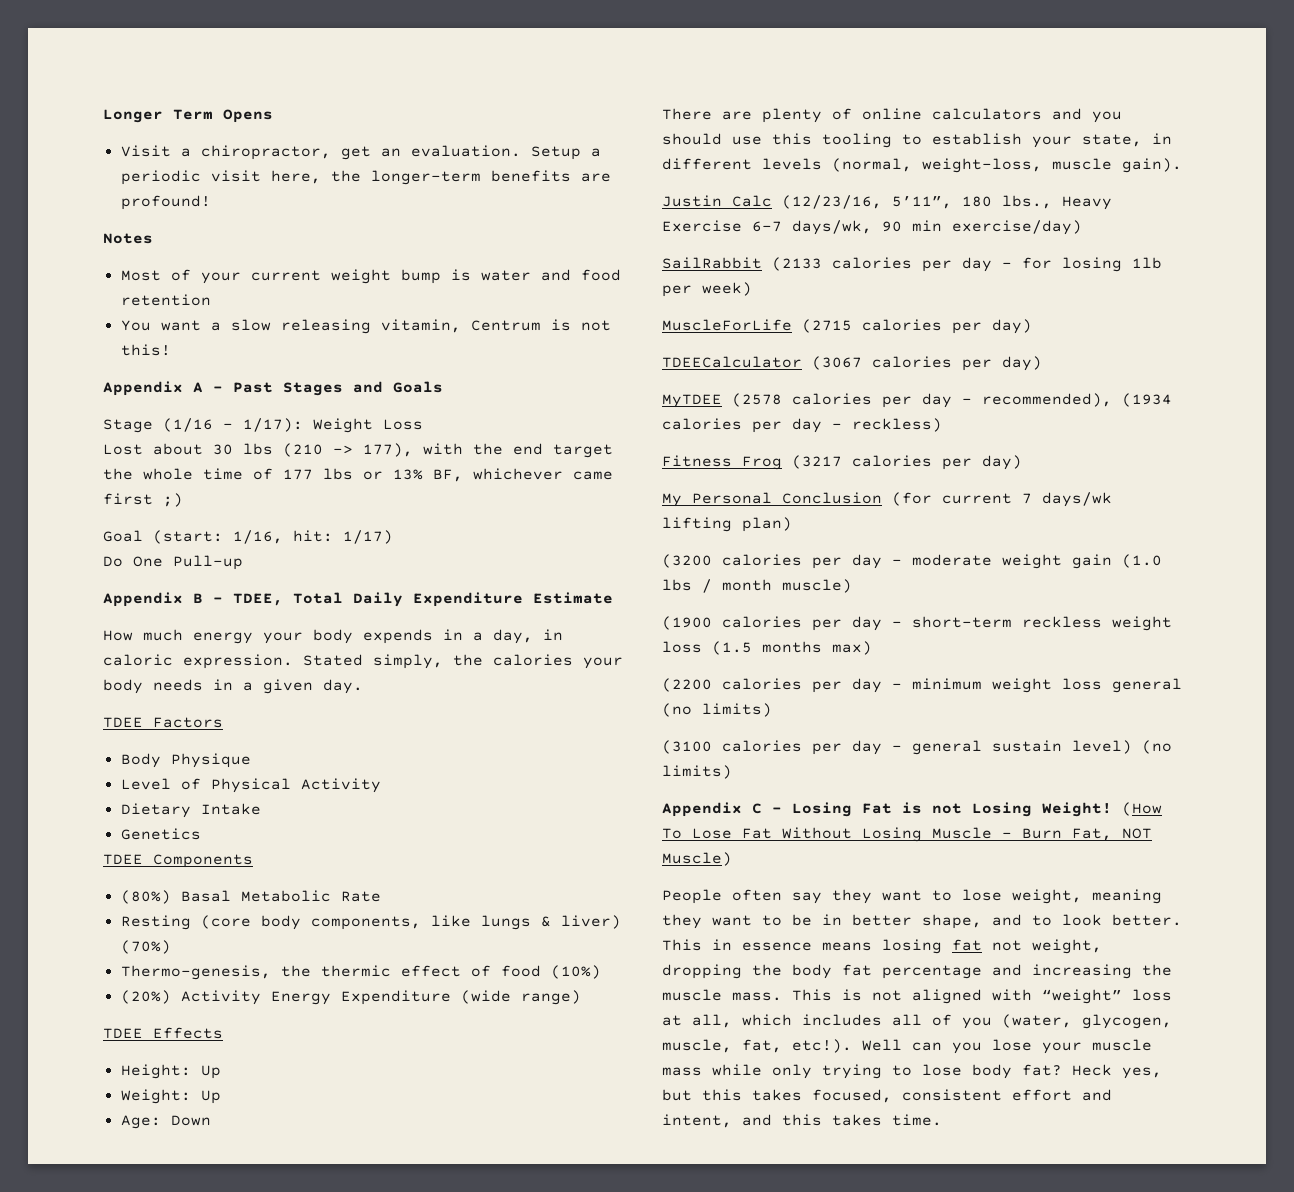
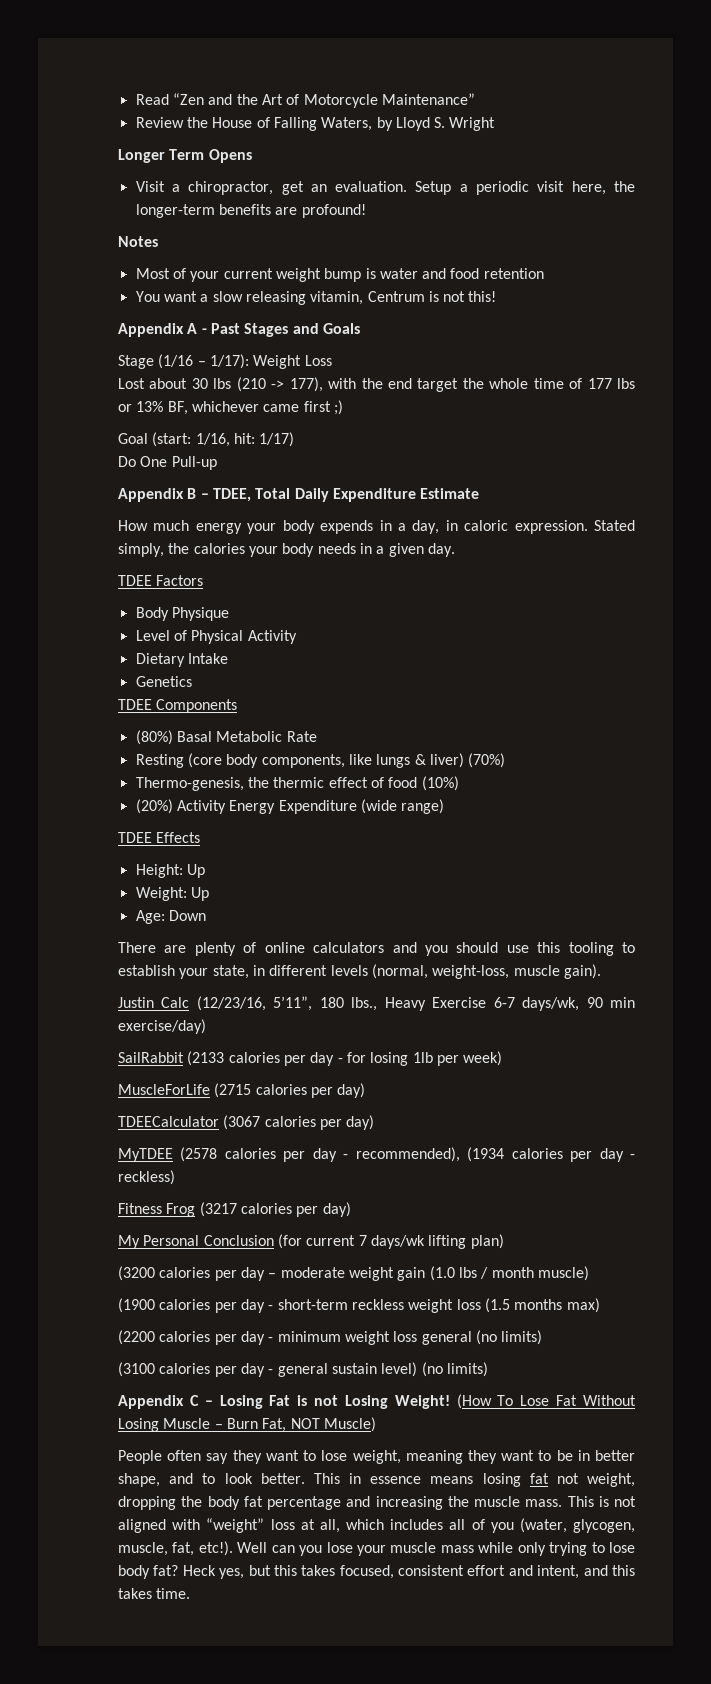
(103, 116) none -> [135,93,475,108] [135,117,496,131] Read “Zen and the Art of Motorcycle Maintenance” // Review the House of Falling Waters, by Lloyd S. Wright //

